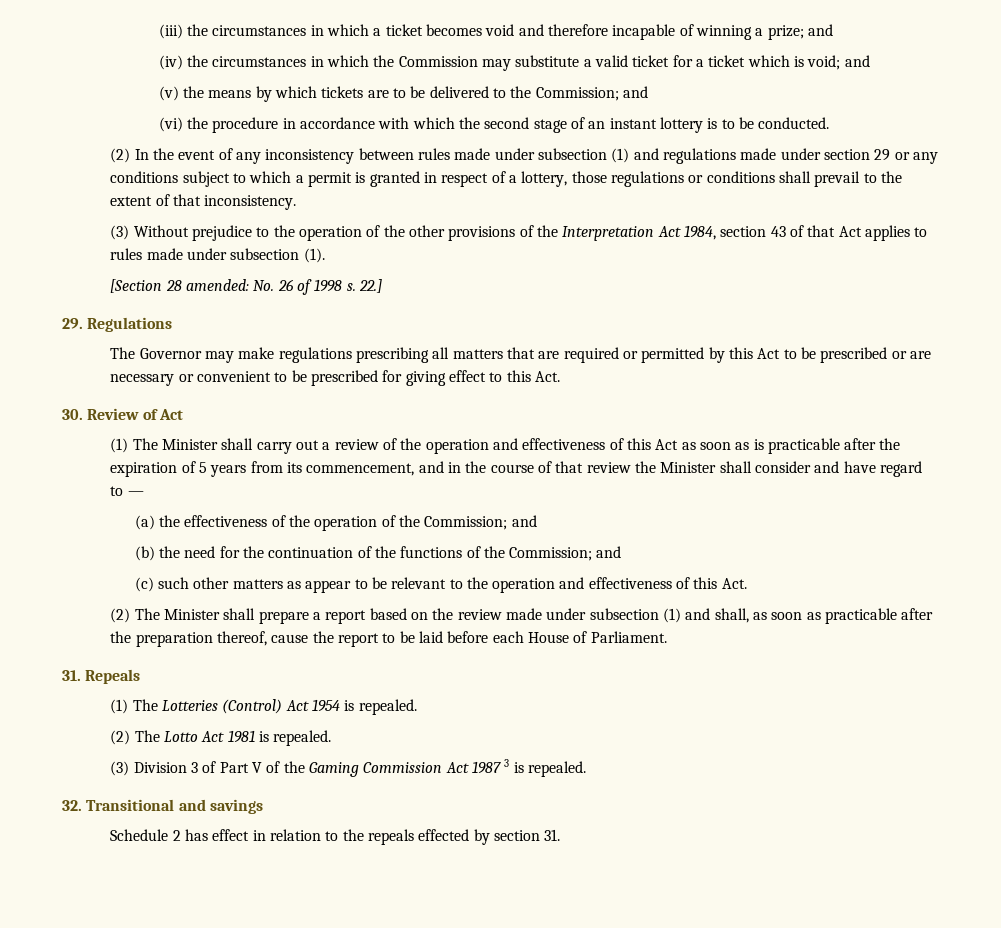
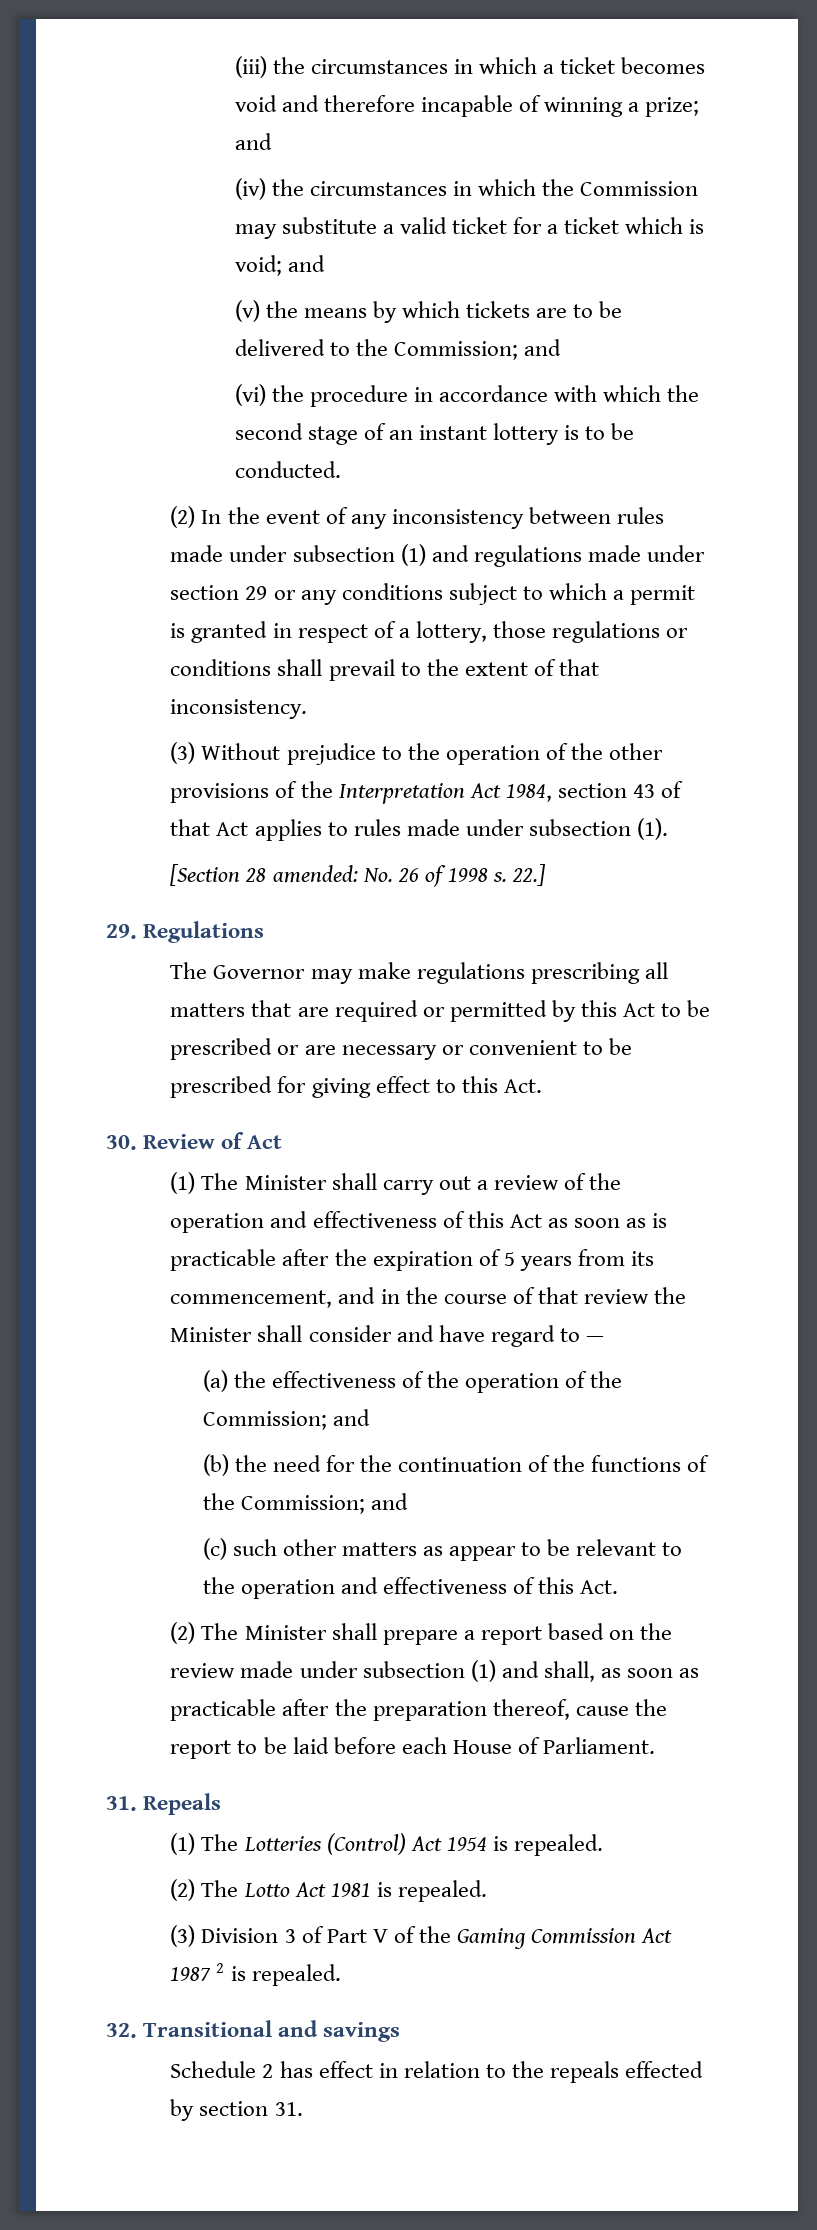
[504,759,510,767] 3 -> [216,1963,225,1973] 2

